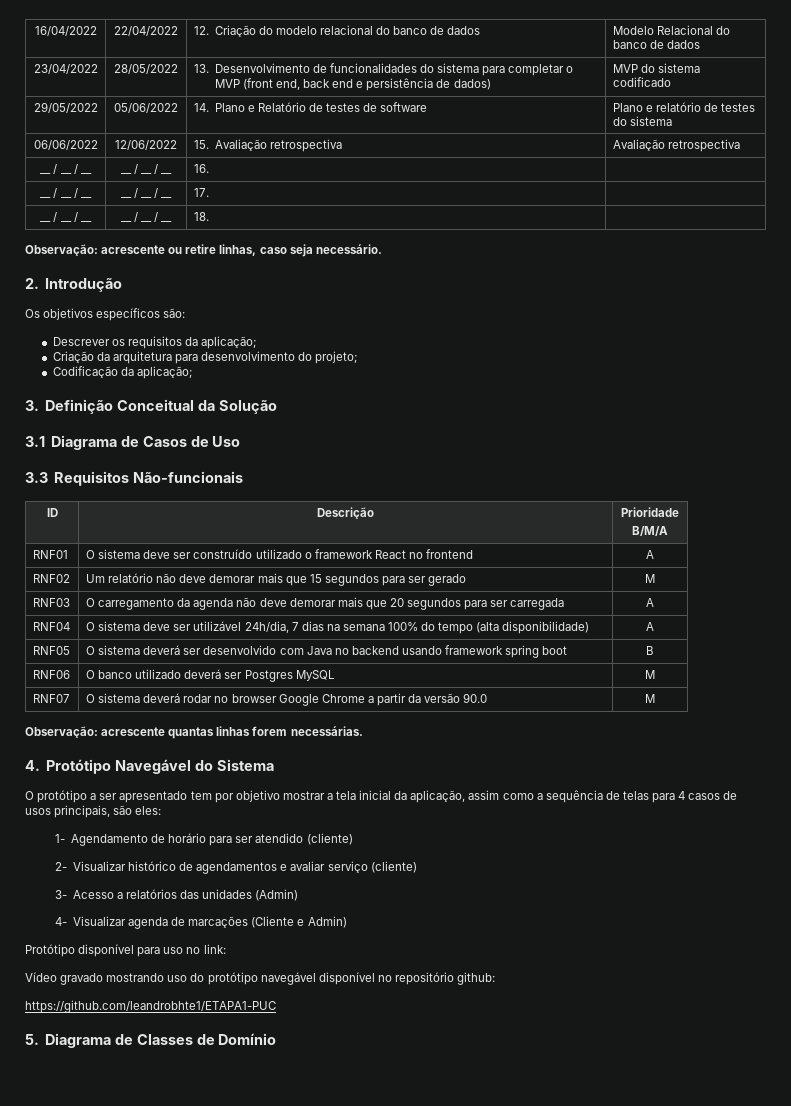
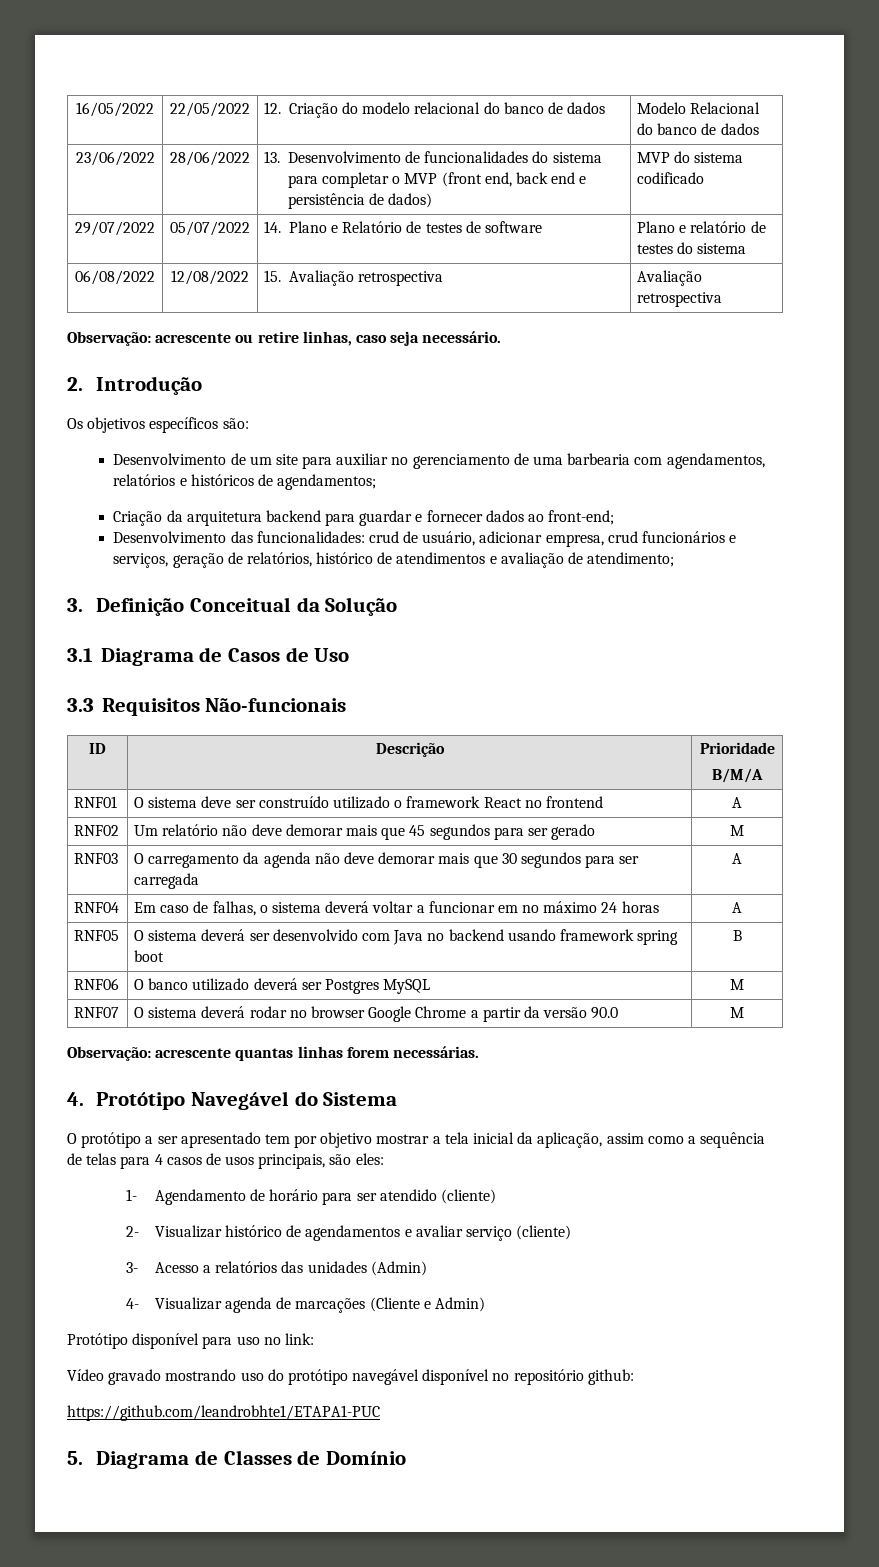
[34,26,97,37] [114,26,178,37] 16/04/2022 | 22/04/2022 -> [76,102,154,117] [170,102,250,117] 16/05/2022 | 22/05/2022
[33,64,98,75] [114,64,178,75] 23/04/2022 | 28/05/2022 -> [75,151,155,166] [170,151,250,166] 23/06/2022 | 28/06/2022
[33,102,98,114] [114,103,178,114] 29/05/2022 | 05/06/2022 -> [75,221,155,236] [170,221,250,236] 29/07/2022 | 05/07/2022
[33,140,98,151] [115,140,177,151] 06/06/2022 | 12/06/2022 -> [75,270,155,285] [171,270,249,285] 06/08/2022 | 12/08/2022
[40,164,92,175] [120,164,173,175] [193,164,209,173] [40,188,92,199] [120,188,173,199] [193,188,209,197] [40,212,92,223] [120,212,173,223] [193,212,209,221] // __ / __ / __ | __ / __ / __ | 16. | // __ / __ / __ | __ / __ / __ | 17. | // __ / __ / __ | __ / __ / __ | 18. | -> (723, 299) none
[52,336,257,349] [52,351,358,364] [52,366,192,379] Descrever os requisitos da aplicação; // Criação da arquitetura para desenvolvimento do projeto; // Codificação da aplicação; -> [113,453,765,469] [113,474,377,490] [113,510,615,526] [113,531,737,547] [113,552,675,568] Desenvolvimento de um site para auxiliar no gerenciamento de uma barbearia com agendamentos, relatórios e históricos de agendamentos; // Criação da arquitetura backend para guardar e fornecer dados ao front-end; // Desenvolvimento das funcionalidades: crud de usuário, adicionar empresa, crud funcionários e serviços, geração de relatórios, histórico de atendimentos e avaliação de atendimento;
[309,574,322,583] 15 -> [409,825,426,836] 45
[389,598,404,607] 20 -> [501,853,517,864] 30
[85,621,590,634] O sistema deve ser utilizável 24h/dia, 7 dias na semana 100% do tempo (alta disponibilidade) -> [134,901,659,916] Em caso de falhas, o sistema deverá voltar a funcionar em no máximo 24 horas

